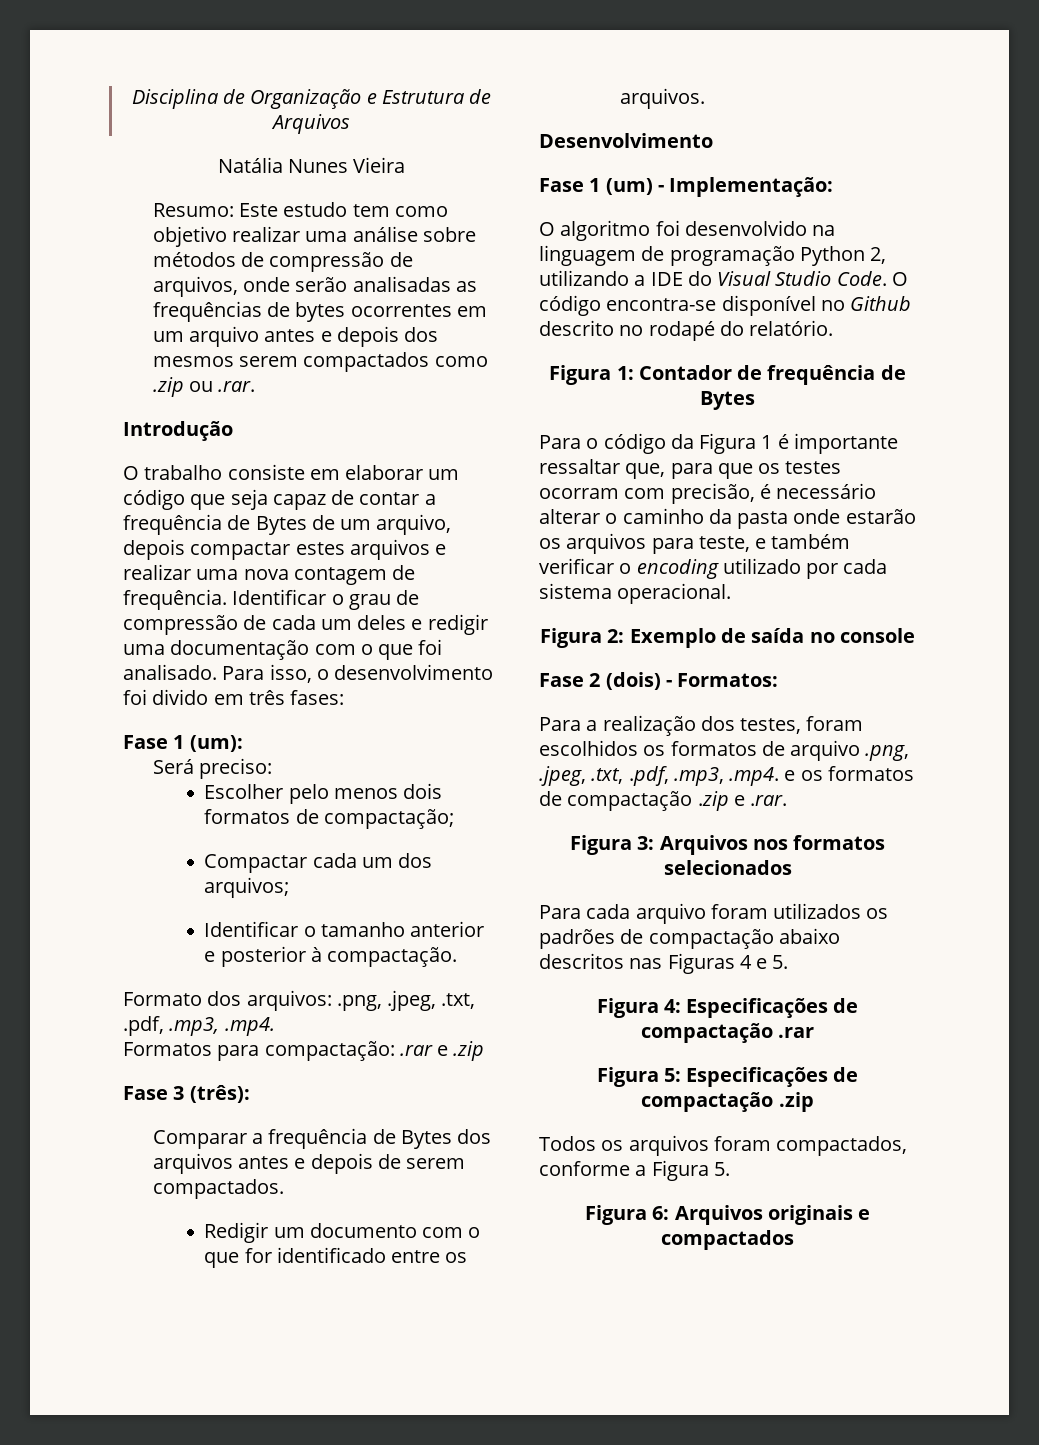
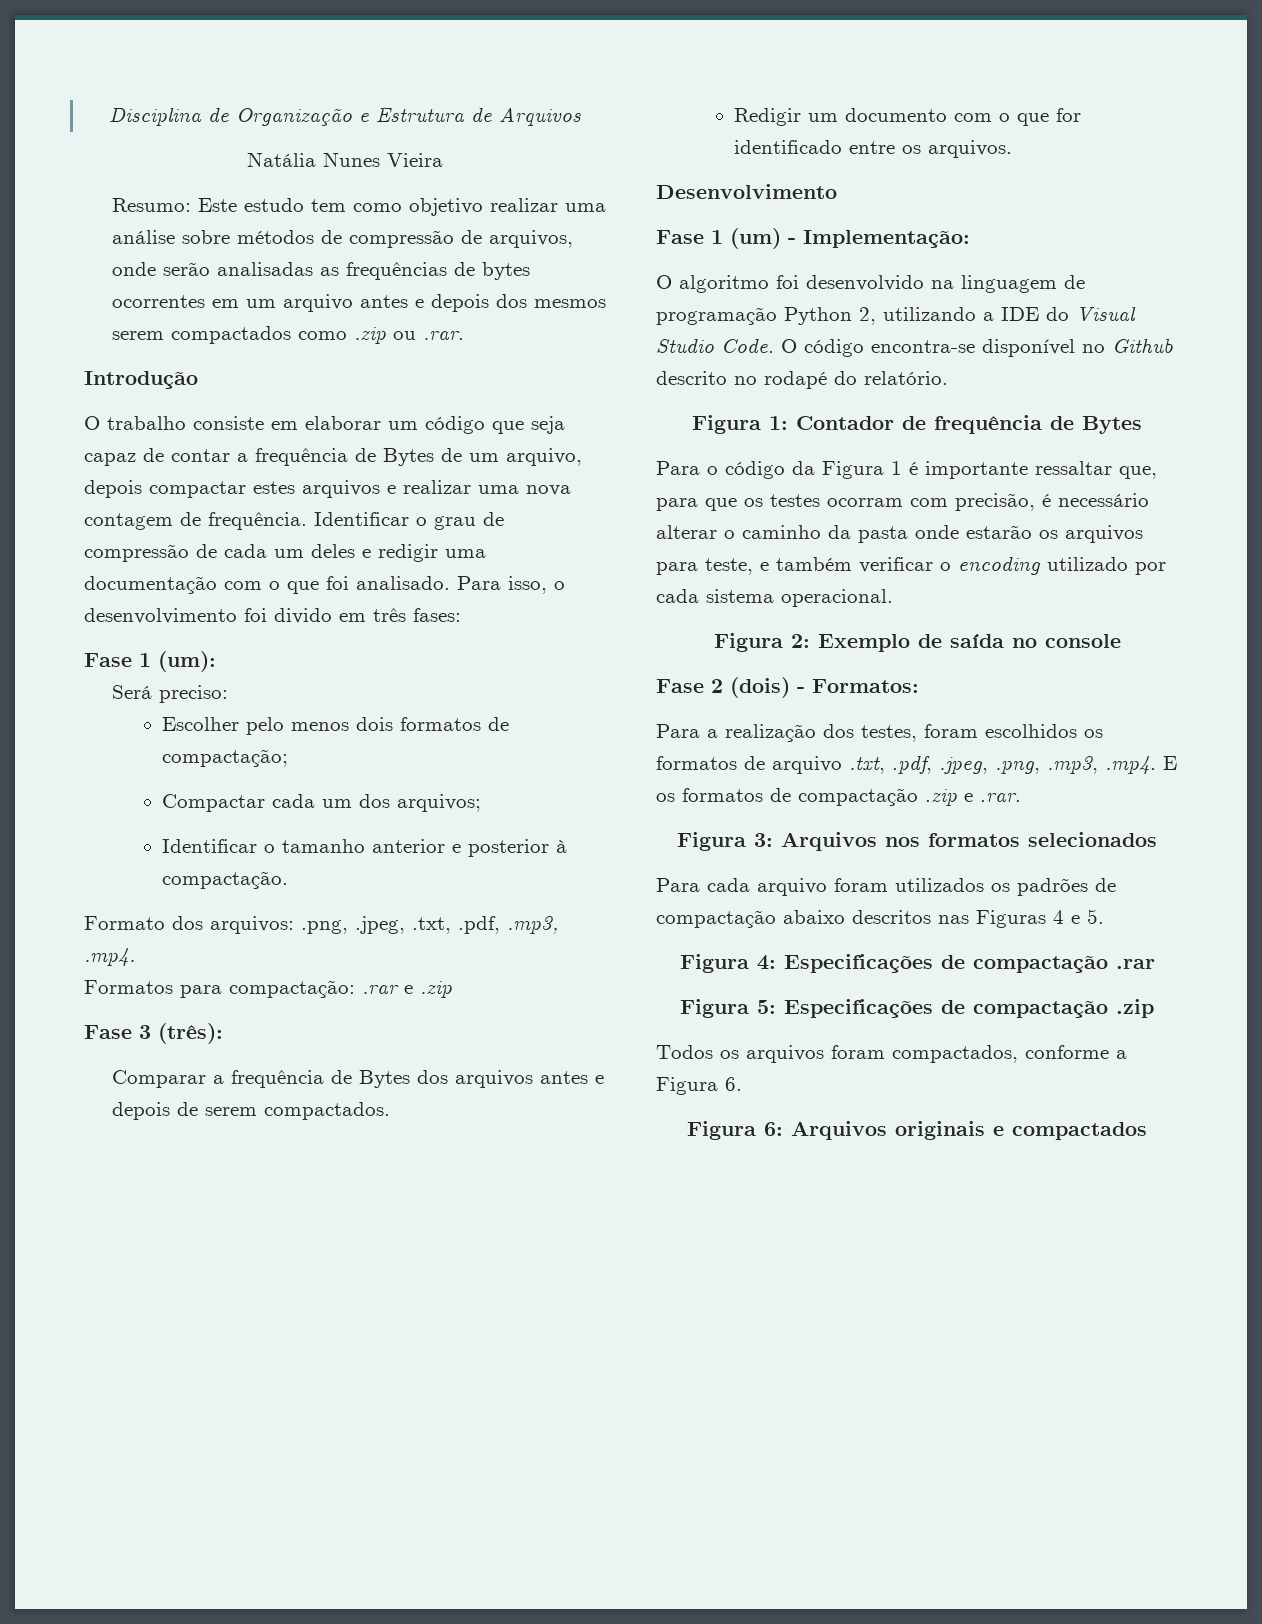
[865,745,910,761] [539,766,796,786] .png, .jpeg, .txt, .pdf, .mp3, .mp4. e -> [849,755,1177,774] .txt, .pdf, .jpeg, .png, .mp3, .mp4. E
[713,1162,730,1176] 5. -> [725,1077,742,1091] 6.

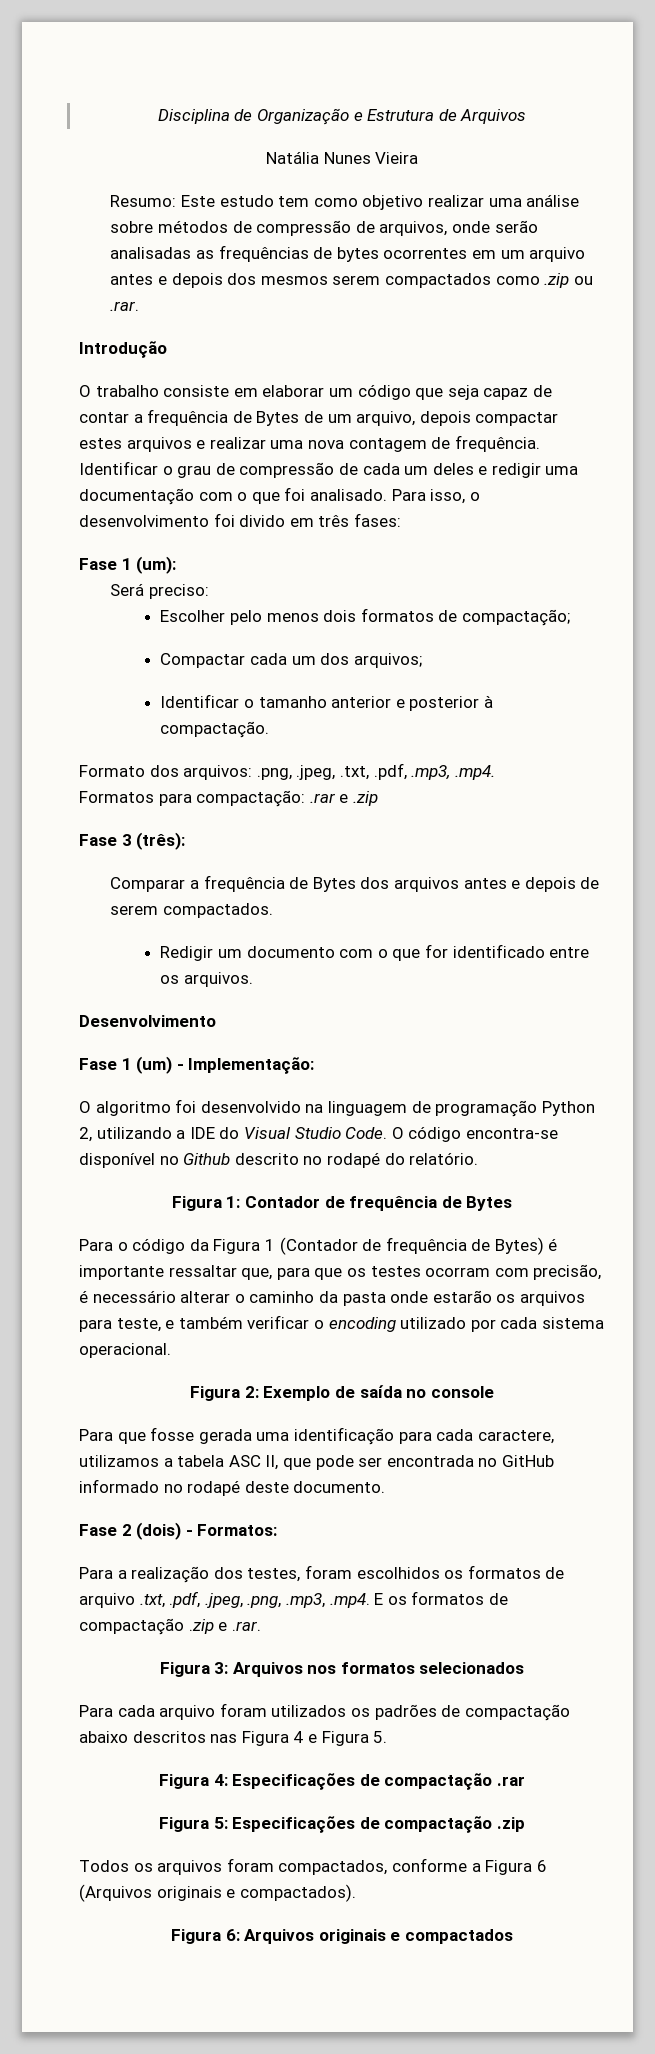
(902, 468) none -> [279,1237,544,1255] (Contador de frequência de Bytes)
(1121, 641) none -> [79,1427,554,1445] [79,1455,554,1470] [79,1479,386,1496] // Para que fosse gerada uma identificação para cada caractere, utilizamos a tabela ASC II, que pode ser encontrada no GitHub informado no rodapé deste documento.
[976,910,1046,928] Figuras -> [241,1731,289,1746] Figura
(1080, 919) none -> [321,1731,369,1746] Figura
[725,1077,742,1091] 6. -> [536,1860,547,1872] [79,1884,356,1902] 6 (Arquivos originais e compactados).

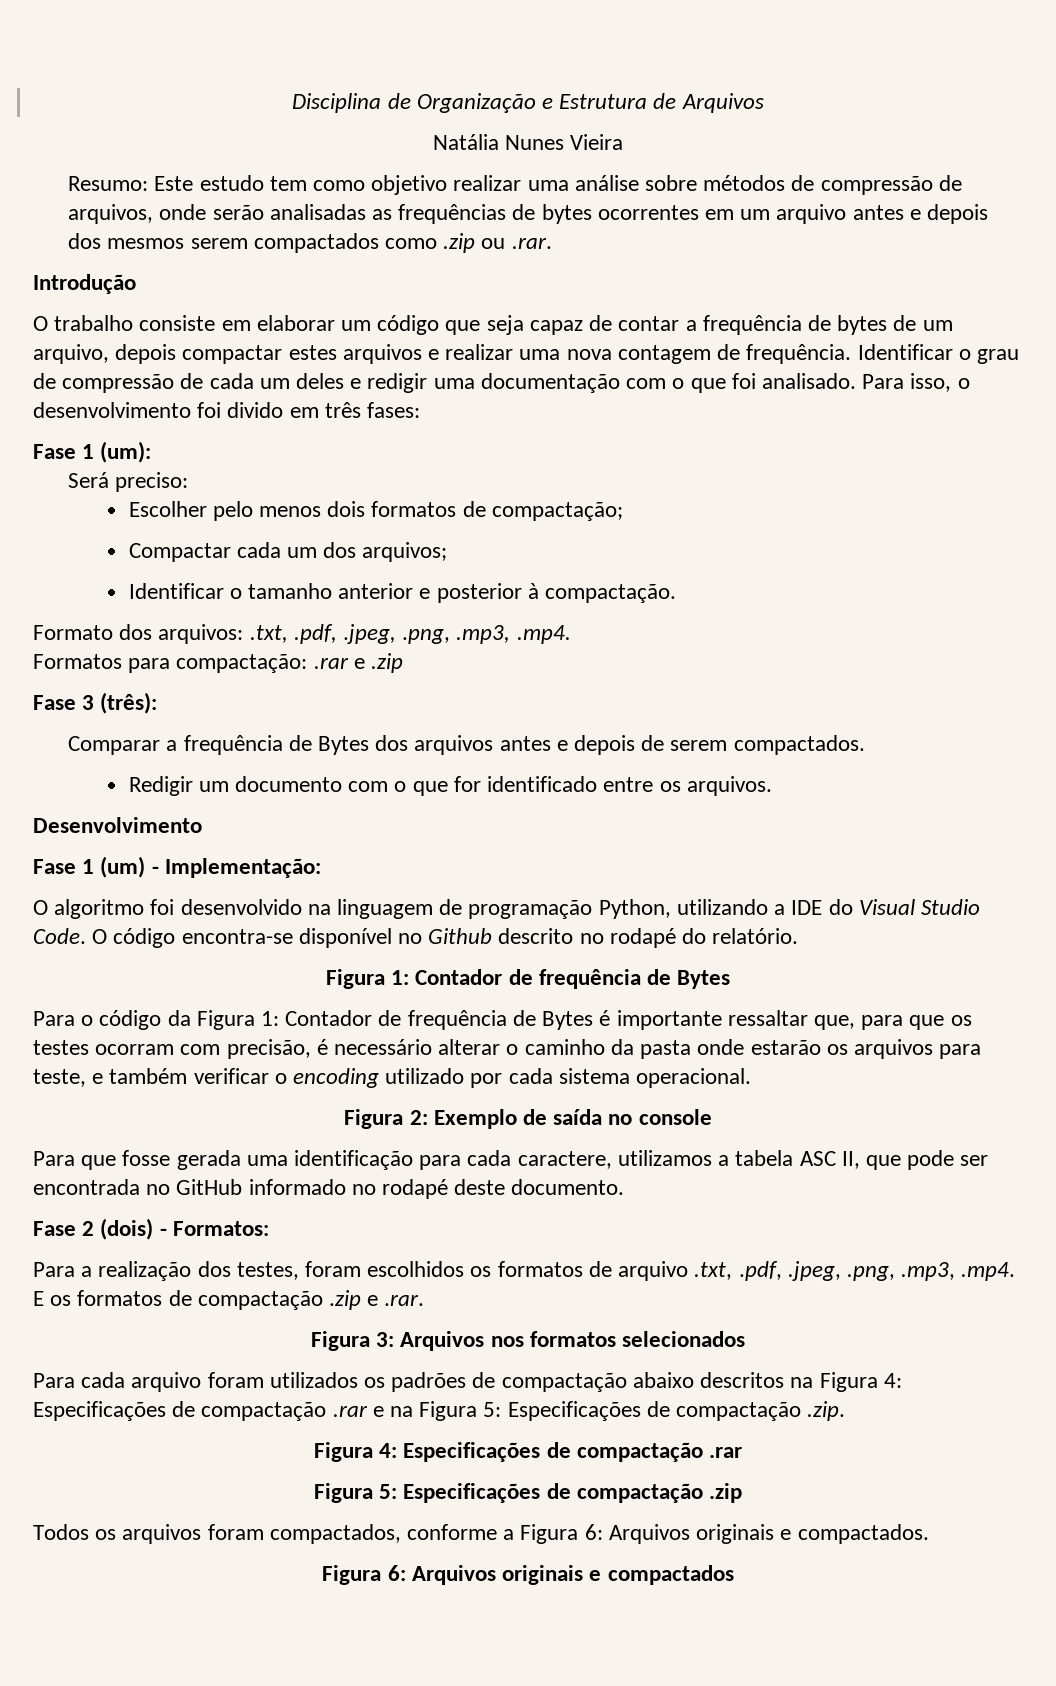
[256,411,300,426] Bytes -> [837,315,888,335] bytes
[256,763,407,780] .png, .jpeg, .txt, .pdf, -> [249,624,451,644] .txt, .pdf, .jpeg, .png,
[541,1101,595,1116] [79,1127,92,1142] Python 2, -> [598,899,671,919] Python,
[264,1237,544,1255] 1 (Contador de frequência de Bytes) -> [261,1010,594,1030] 1: Contador de frequência de Bytes
[210,1731,388,1746] nas Figura 4 e Figura 5. -> [790,1372,902,1392] [33,1401,846,1421] na Figura 4: Especificações de compactação .rar e na Figura 5: Especificações de compactação .zip.
[536,1860,547,1872] [79,1884,356,1902] 6 (Arquivos originais e compactados). -> [584,1524,929,1544] 6: Arquivos originais e compactados.

